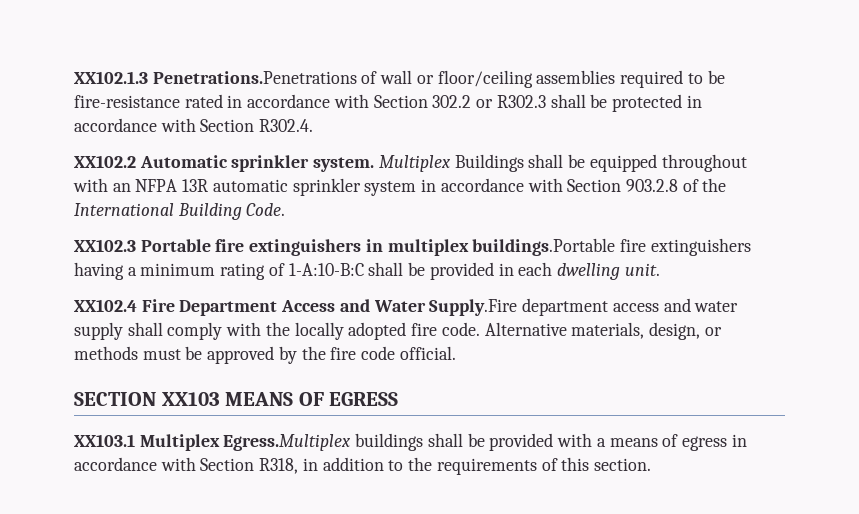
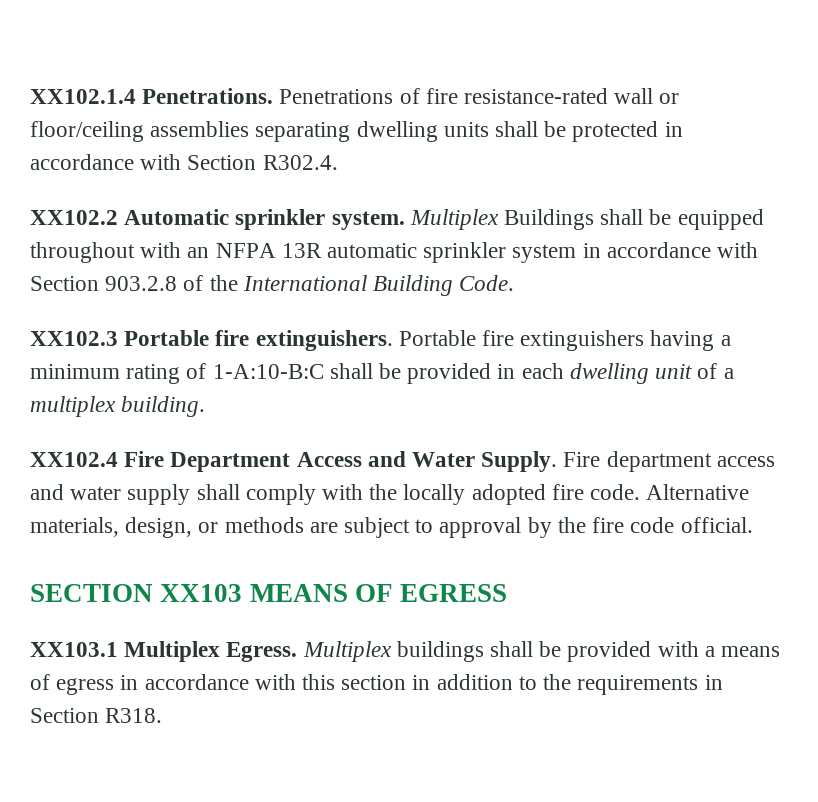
[74,70,725,88] [74,94,546,108] XX102.1.3 Penetrations.Penetrations of wall or floor/ceiling assemblies required to be fire-resistance rated in accordance with Section 302.2 or R302.3 -> [30,88,680,104] [30,121,489,142] XX102.1.4 Penetrations. Penetrations of fire resistance-rated wall or floor/ceiling assemblies separating dwelling units
[249,238,616,256] extinguishers in multiplex buildings.Portable -> [255,330,476,351] extinguishers. Portable
[624,263,660,276] unit. -> [655,363,734,379] [30,396,206,417] unit of a multiplex building.
[429,299,518,316] Supply.Fire -> [481,451,601,472] Supply. Fire
[142,346,275,364] must be approved -> [309,517,522,538] are subject to approval
[223,434,352,451] Egress.Multiplex -> [226,641,392,662] Egress. Multiplex
[200,458,299,474] Section R318, -> [302,674,407,690] this section
[541,457,651,471] of this section. -> [704,675,723,690] [30,708,163,723] in Section R318.

